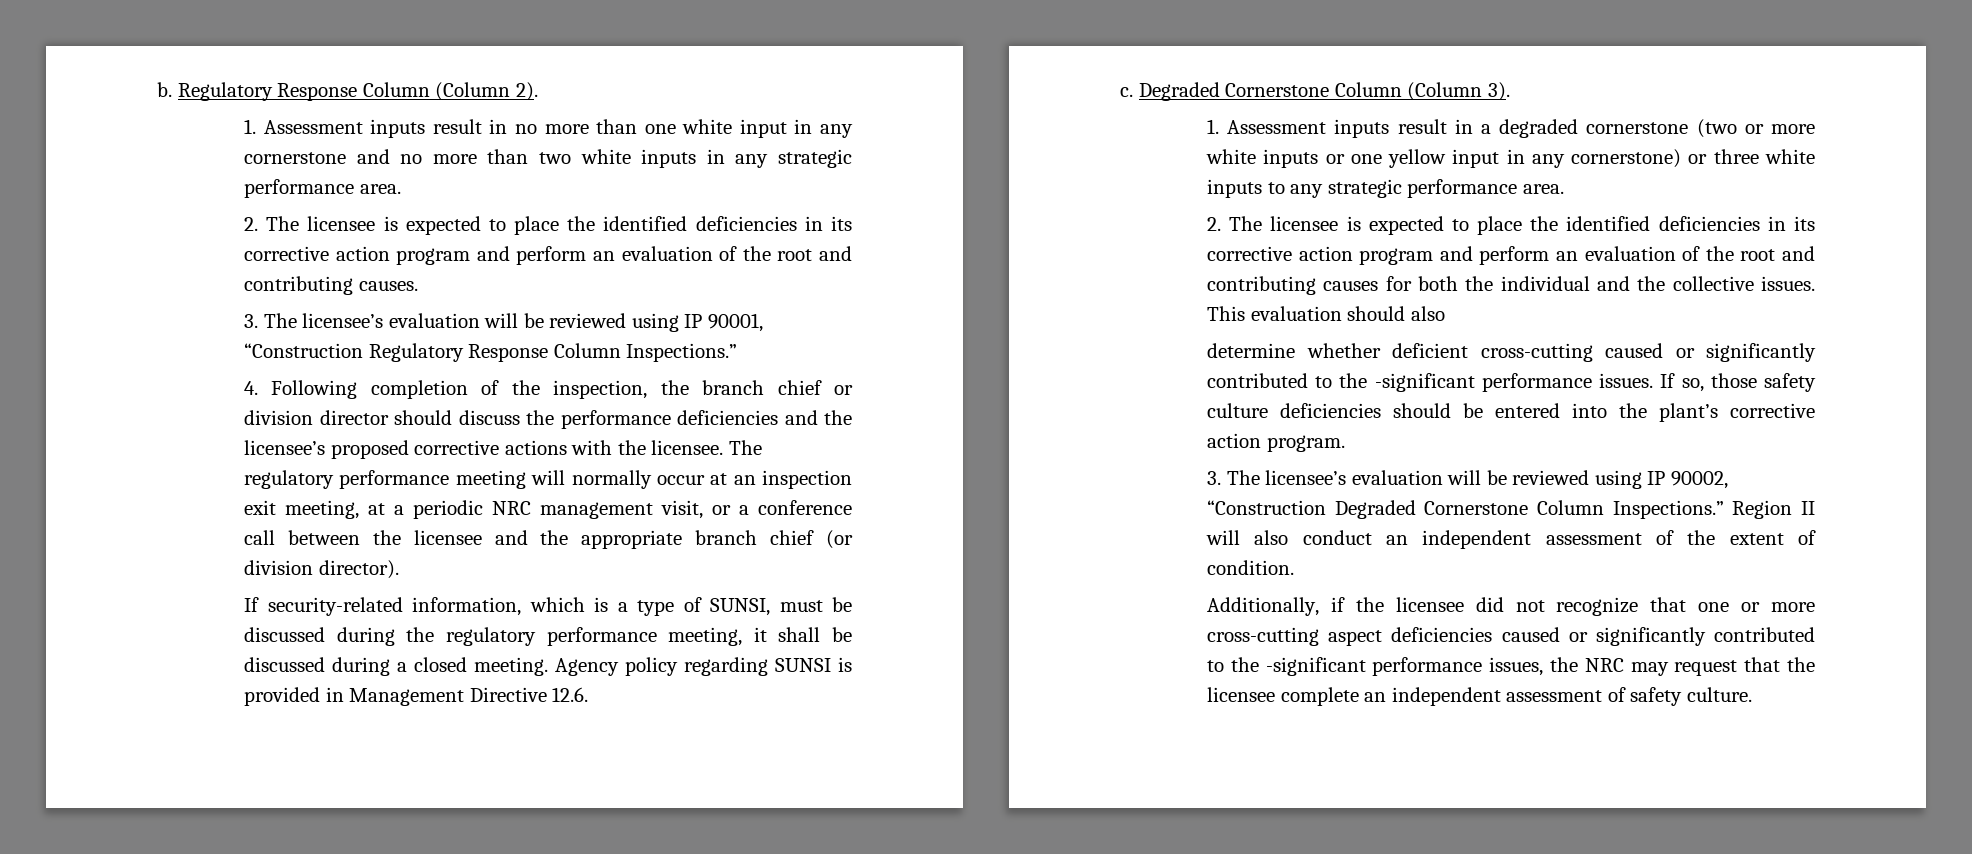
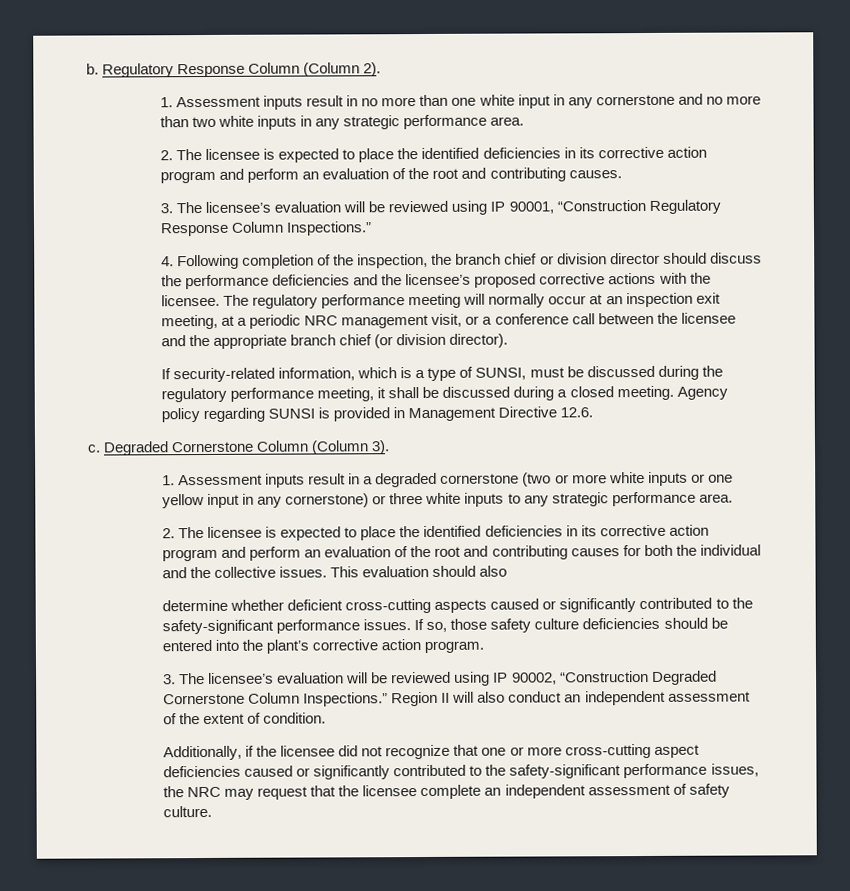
[1605,343,1816,362] [1207,373,1475,392] caused or significantly contributed to the -significant -> [434,597,753,613] [162,619,275,635] aspects caused or significantly contributed to the safety-significant
[1265,657,1366,676] -significant -> [509,764,622,779] safety-significant

